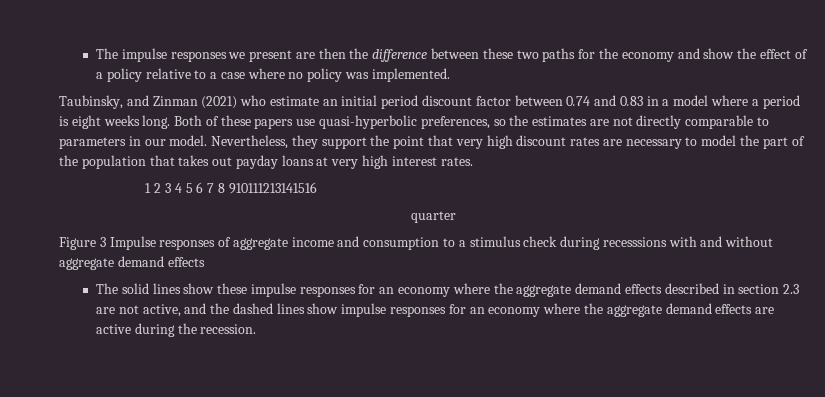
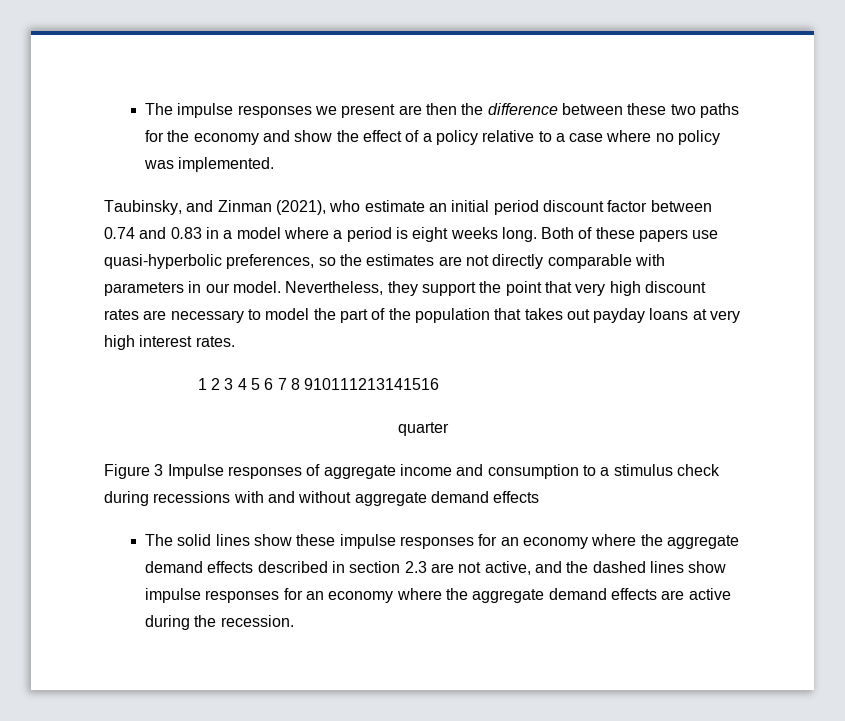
[201,96,238,109] (2021) -> [275,200,326,215] (2021),
[757,117,770,126] to -> [634,254,665,266] with
[602,237,667,247] recesssions -> [153,491,231,503] recessions

